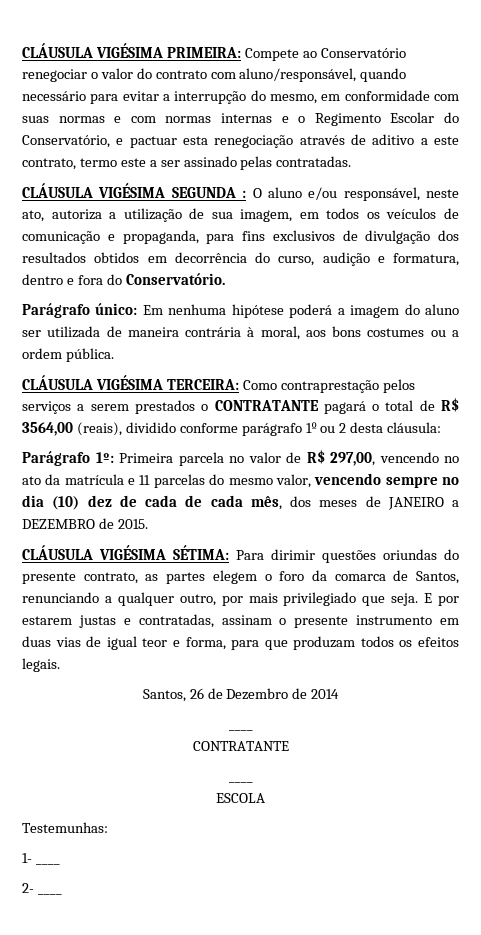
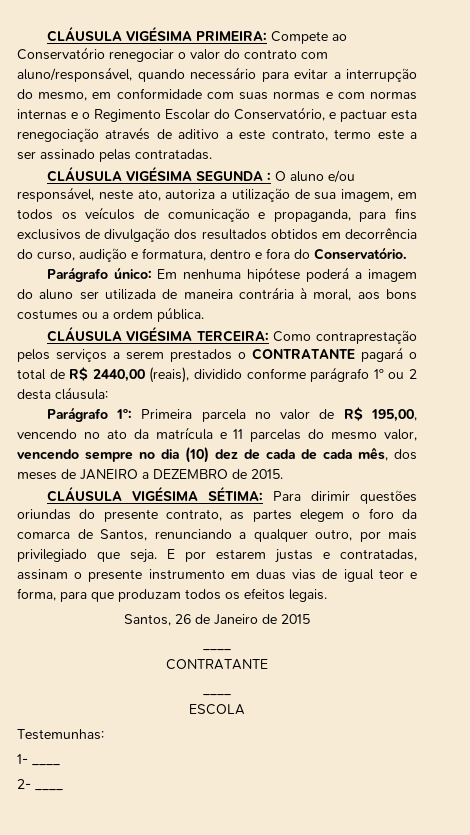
[22,422,73,436] 3564,00 -> [92,369,145,382] 2440,00
[330,452,375,466] 297,00, -> [371,409,417,422] 195,00,
[226,688,340,700] Dezembro de 2014 -> [214,614,310,625] Janeiro de 2015

